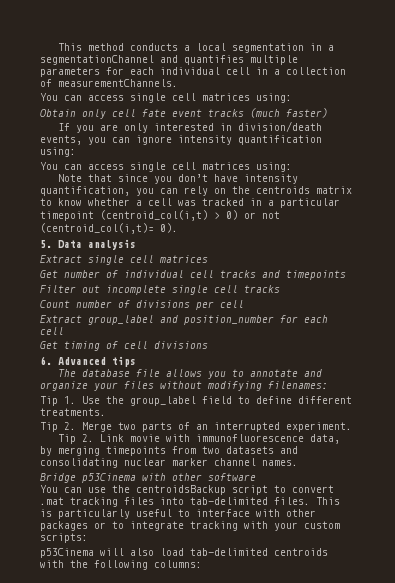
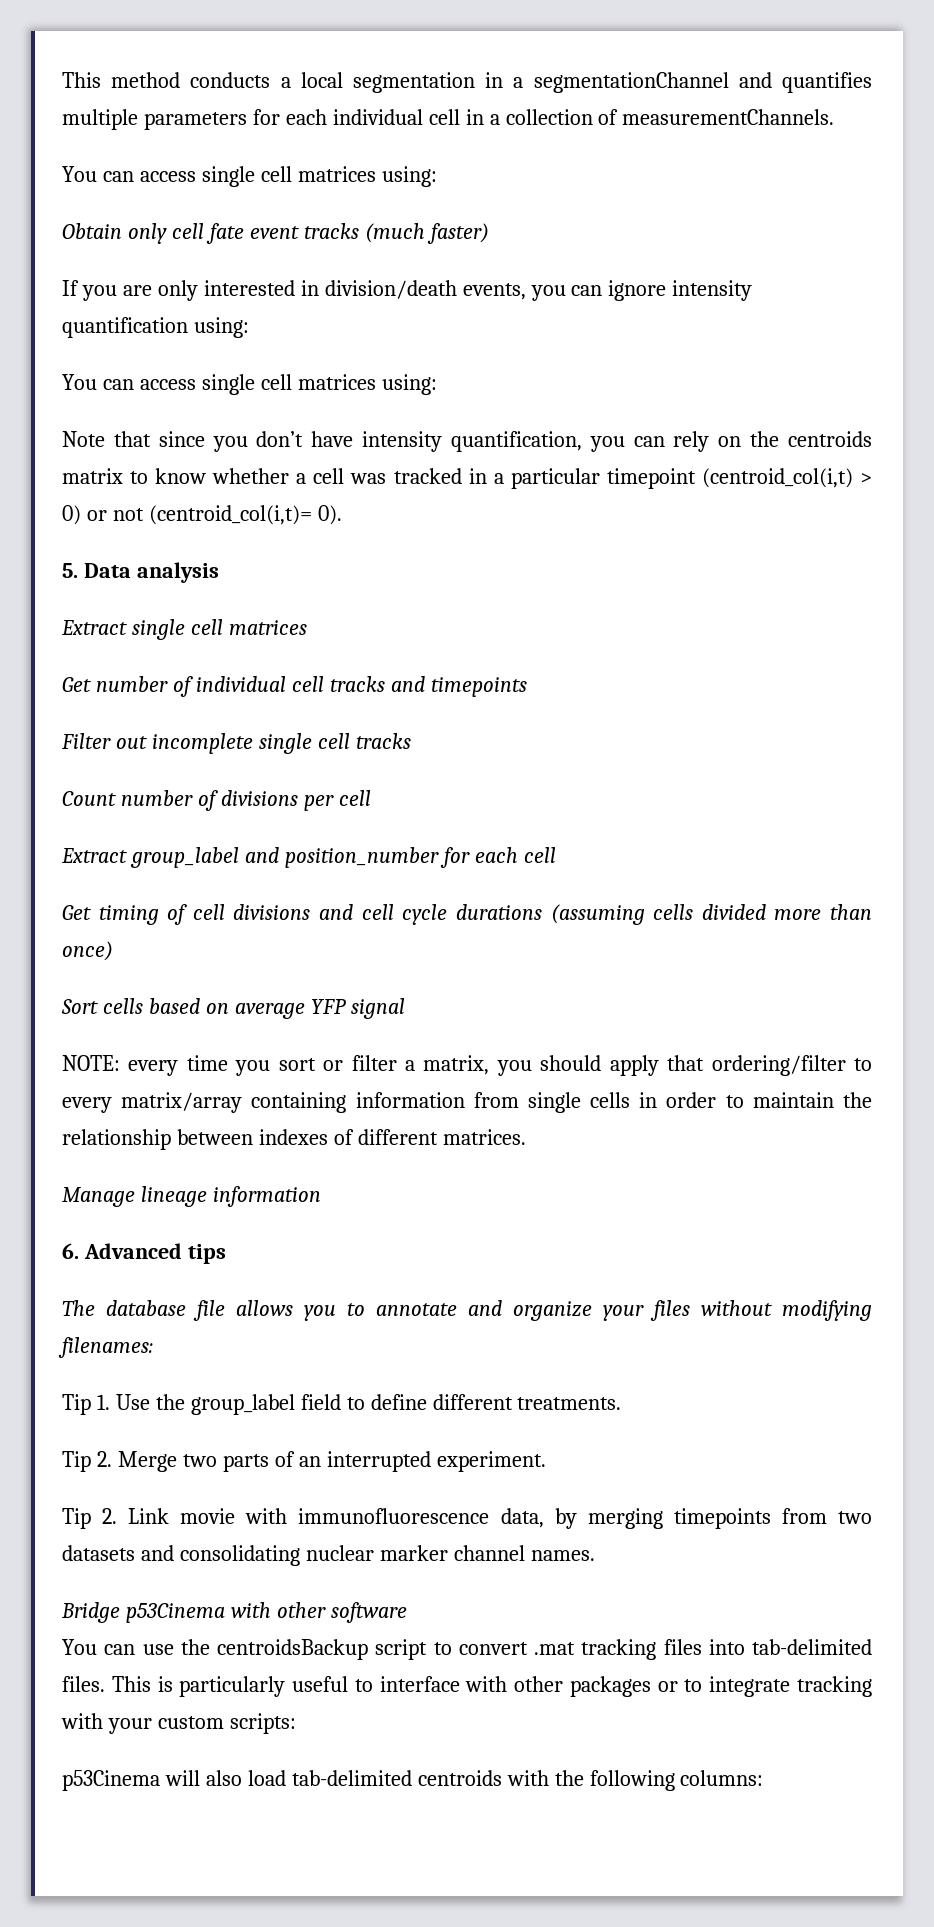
(208, 345) none -> [319,904,873,925] [62,941,113,961] [61,998,405,1019] [62,1055,873,1076] [62,1092,872,1113] [62,1129,526,1150] [62,1186,321,1207] and cell cycle durations (assuming cells divided more than once) // Sort cells based on average YFP signal // NOTE: every time you sort or filter a matrix, you should apply that ordering/filter to every matrix/array containing information from single cells in order to maintain the relationship between indexes of different matrices. // Manage lineage information

